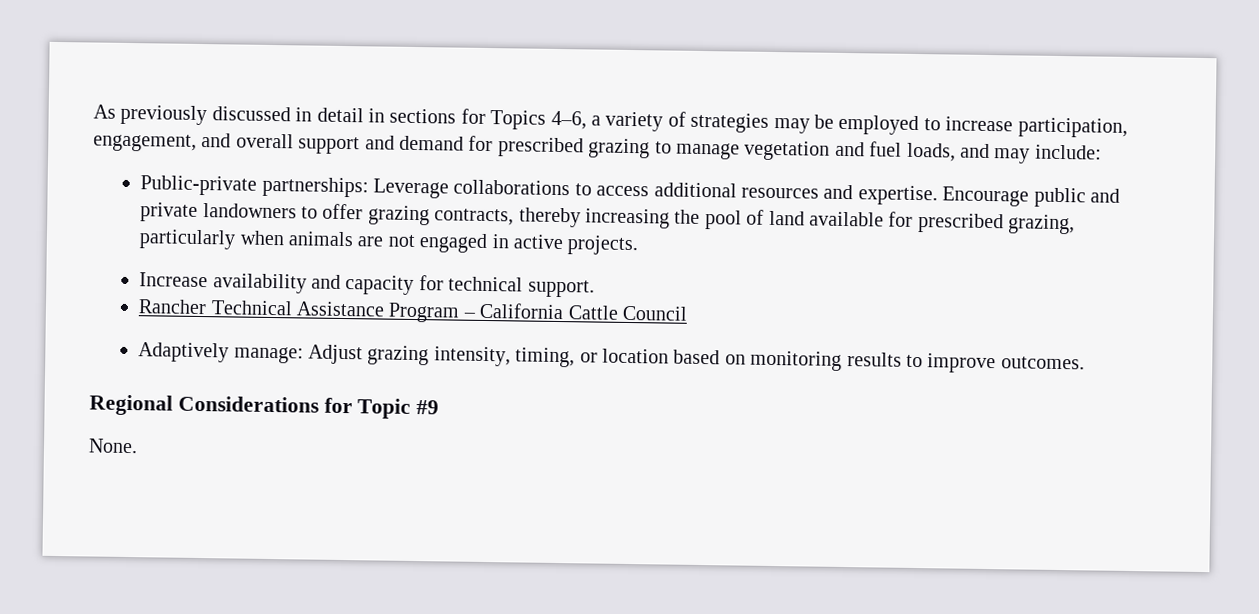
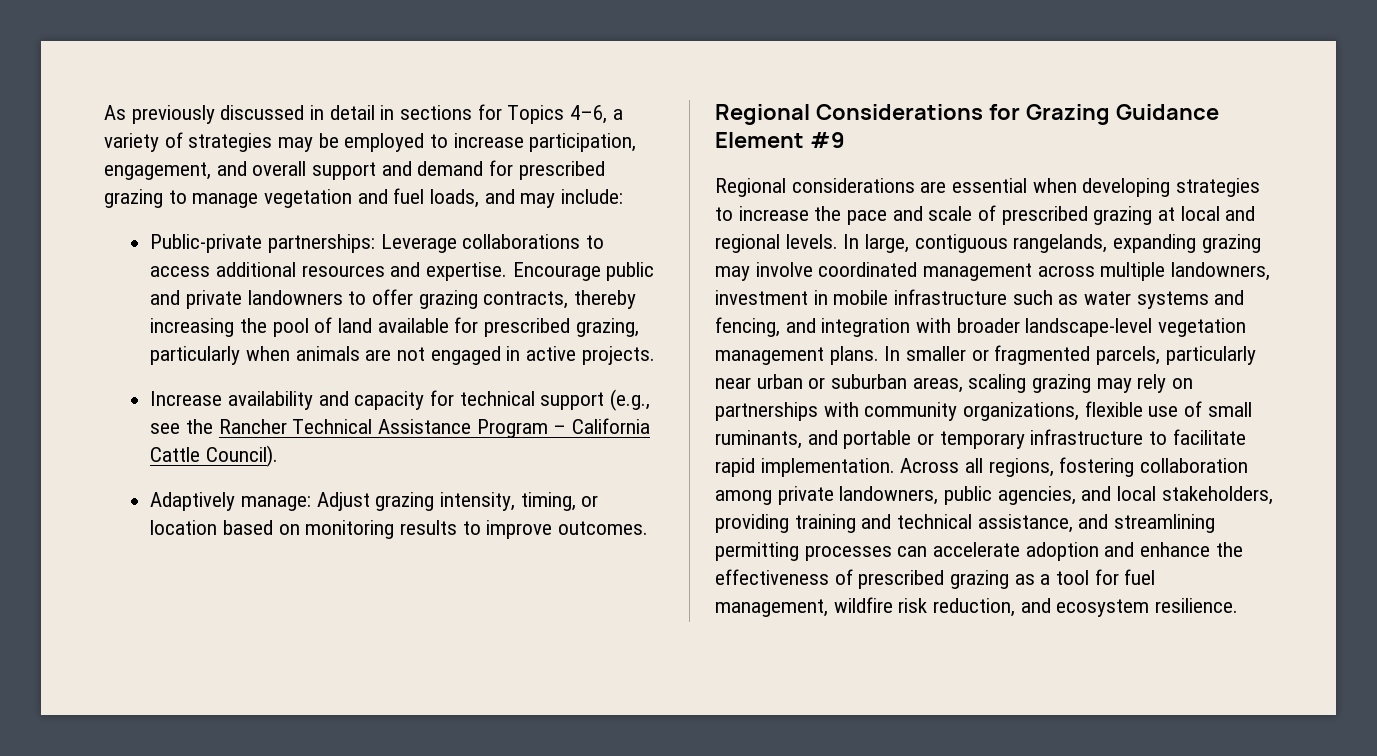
[527,279,595,298] support. // -> [540,389,650,411] [150,419,213,434] support (e.g., see the
[622,305,689,321] Council -> [205,445,278,467] Council).
[357,398,440,419] [88,438,138,454] Topic #9 // None. -> [1025,104,1219,125] [715,132,845,148] [715,178,1261,197] [715,205,1256,225] [715,234,1261,253] [715,262,1271,281] [715,289,1245,309] [715,317,1247,337] [715,345,1256,365] [715,374,1194,393] [715,401,1252,421] [715,429,1246,449] [715,457,1249,477] [715,486,1273,505] [715,514,1216,533] [715,542,1243,561] [715,569,1156,589] [715,597,1239,617] Grazing Guidance Element #9 // Regional considerations are essential when developing strategies to increase the pace and scale of prescribed grazing at local and regional levels. In large, contiguous rangelands, expanding grazing may involve coordinated management across multiple landowners, investment in mobile infrastructure such as water systems and fencing, and integration with broader landscape-level vegetation management plans. In smaller or fragmented parcels, particularly near urban or suburban areas, scaling grazing may rely on partnerships with community organizations, flexible use of small ruminants, and portable or temporary infrastructure to facilitate rapid implementation. Across all regions, fostering collaboration among private landowners, public agencies, and local stakeholders, providing training and technical assistance, and streamlining permitting processes can accelerate adoption and enhance the effectiveness of prescribed grazing as a tool for fuel management, wildfire risk reduction, and ecosystem resilience.

